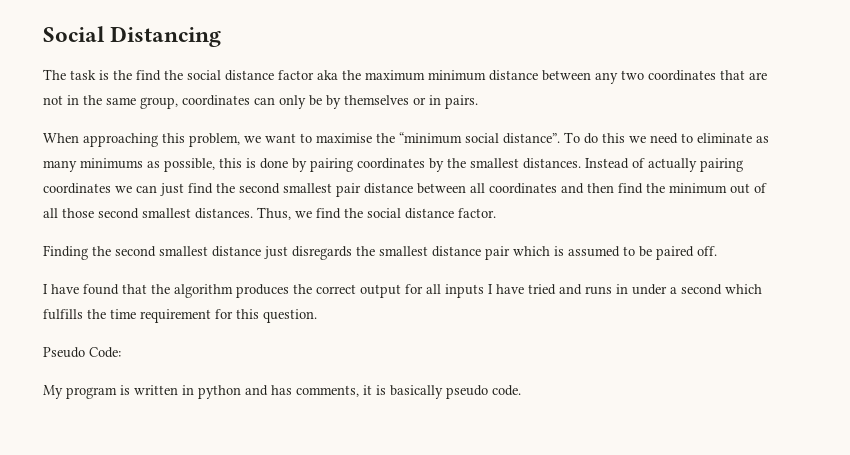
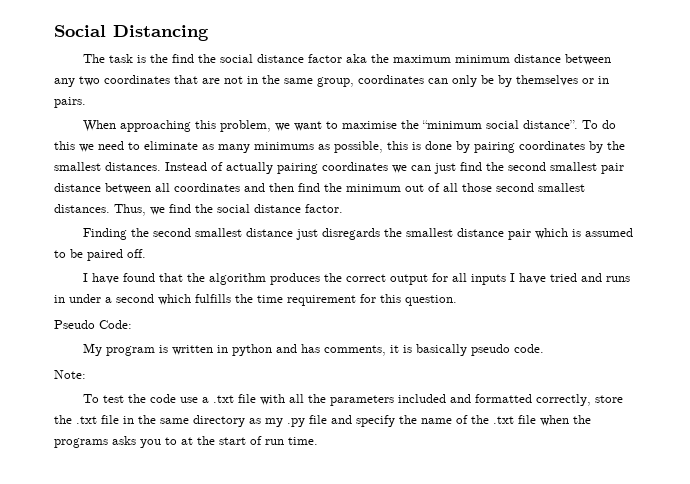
(521, 390) none -> [54,370,86,379] [83,394,624,406] [54,415,591,427] [54,436,318,448] // Note: // To test the code use a .txt file with all the parameters included and formatted correctly, store the .txt file in the same directory as my .py file and specify the name of the .txt file when the programs asks you to at the start of run time.

